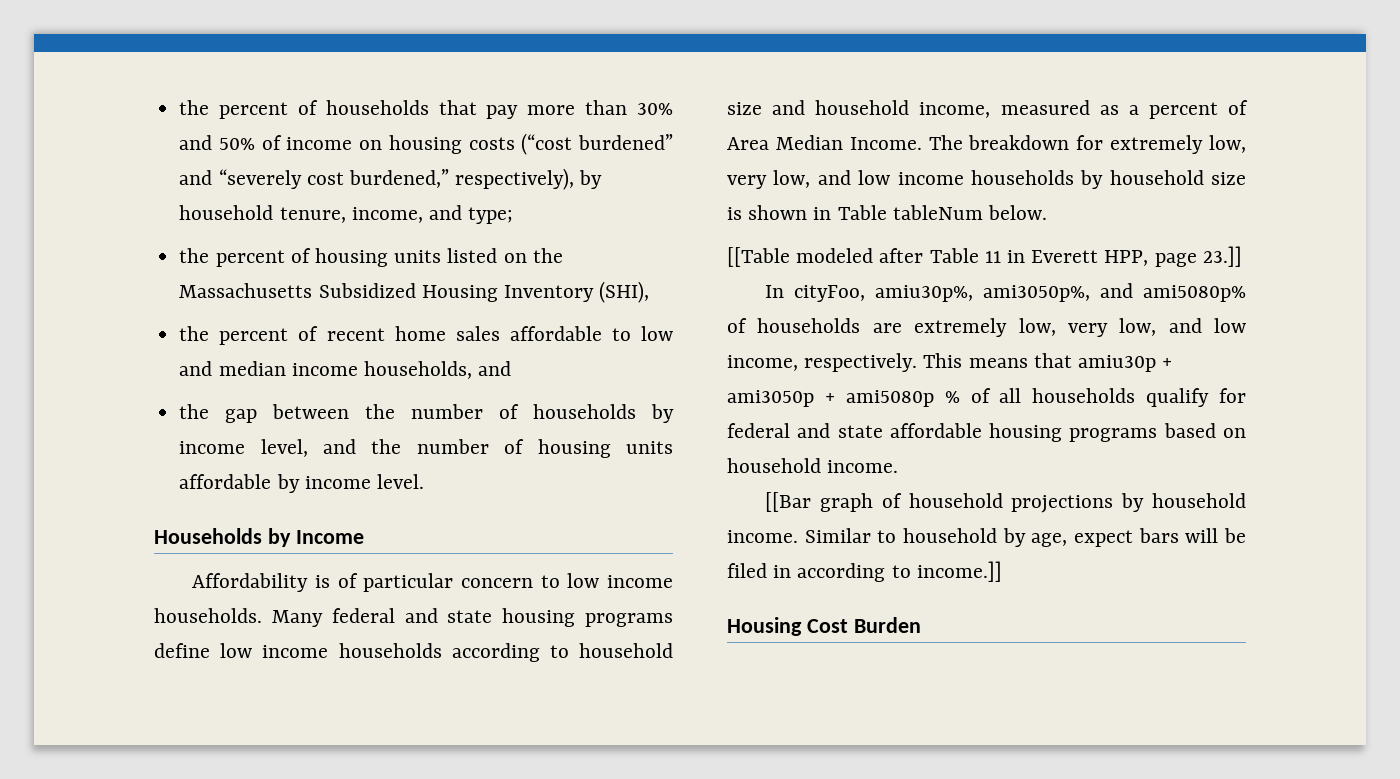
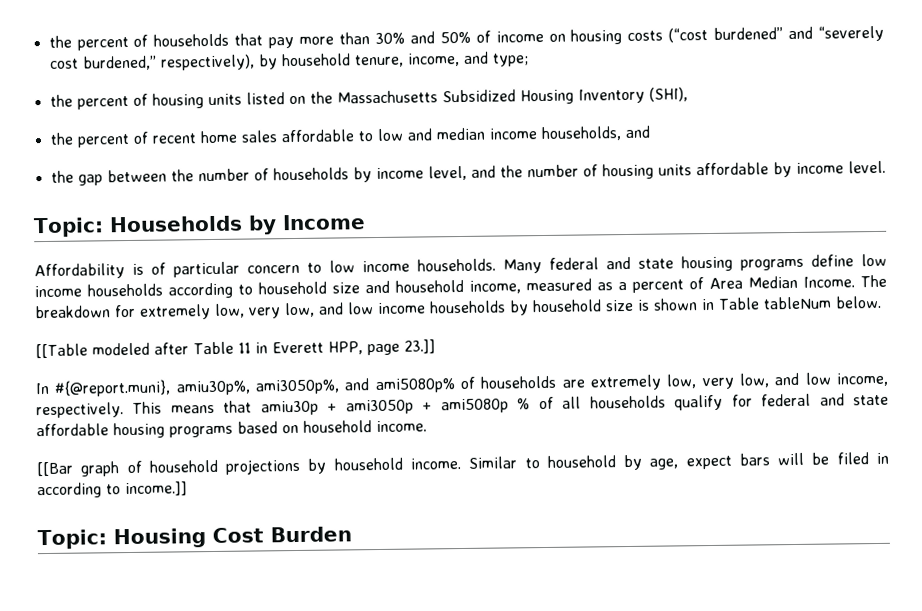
(424, 481) none -> [33,217,104,238] Topic:
[794,285,866,302] cityFoo, -> [54,379,172,397] #{@report.muni},
(1002, 571) none -> [37,529,107,550] Topic:

